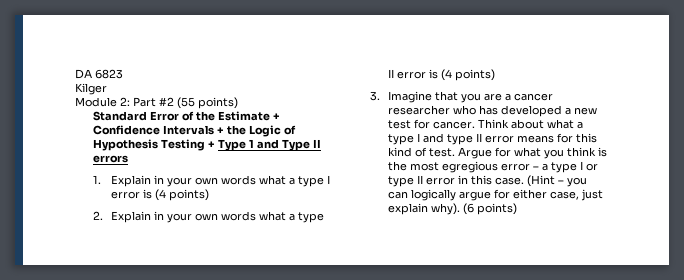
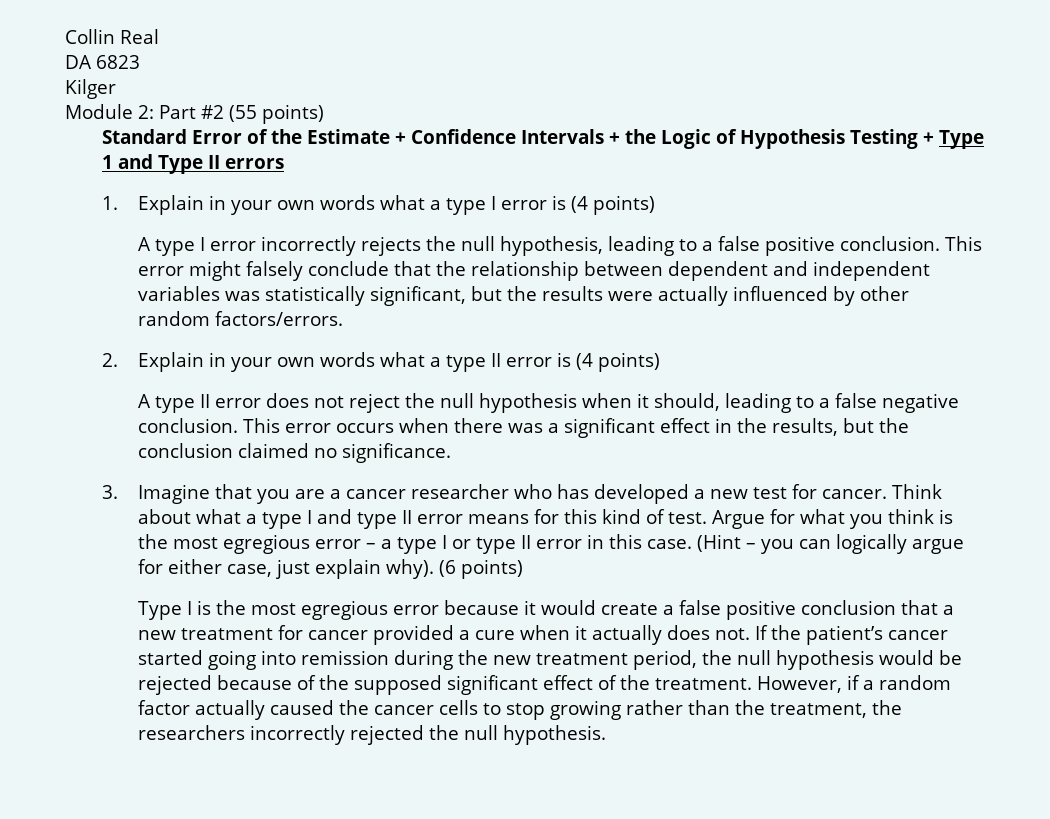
(75, 74) none -> [65,29,159,44] Collin Real //
(209, 195) none -> [138,236,983,256] [138,261,931,281] [138,286,910,306] [138,311,344,326] // A type I error incorrectly rejects the null hypothesis, leading to a false positive conclusion. This error might falsely conclude that the relationship between dependent and independent variables was statistically significant, but the results were actually influenced by other random factors/errors.
(495, 75) none -> [138,393,960,413] [138,418,910,438] [138,443,452,463] // A type II error does not reject the null hypothesis when it should, leading to a false negative conclusion. This error occurs when there was a significant effect in the results, but the conclusion claimed no significance.
(517, 209) none -> [138,600,955,620] [138,625,949,645] [138,650,963,670] [138,675,952,695] [138,700,903,720] [138,725,607,745] // Type I is the most egregious error because it would create a false positive conclusion that a new treatment for cancer provided a cure when it actually does not. If the patient’s cancer started going into remission during the new treatment period, the null hypothesis would be rejected because of the supposed significant effect of the treatment. However, if a random factor actually caused the cancer cells to stop growing rather than the treatment, the researchers incorrectly rejected the null hypothesis.

